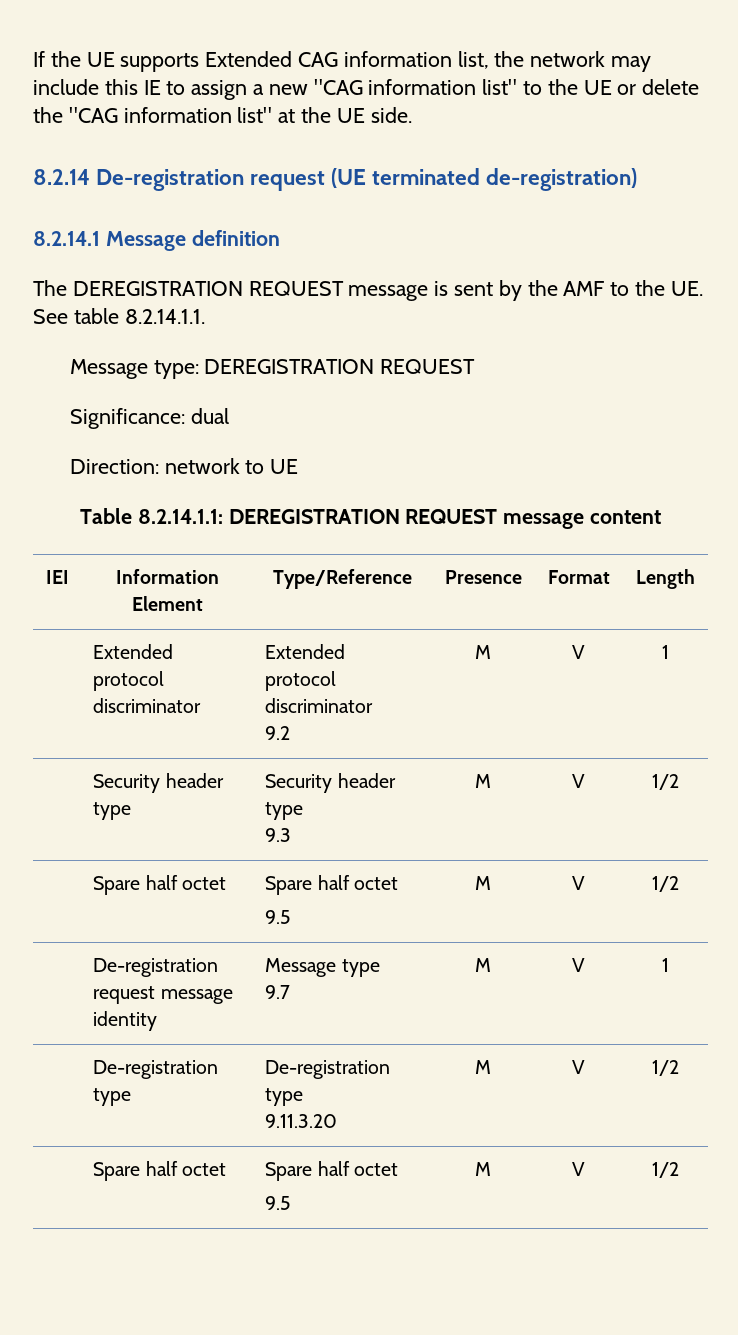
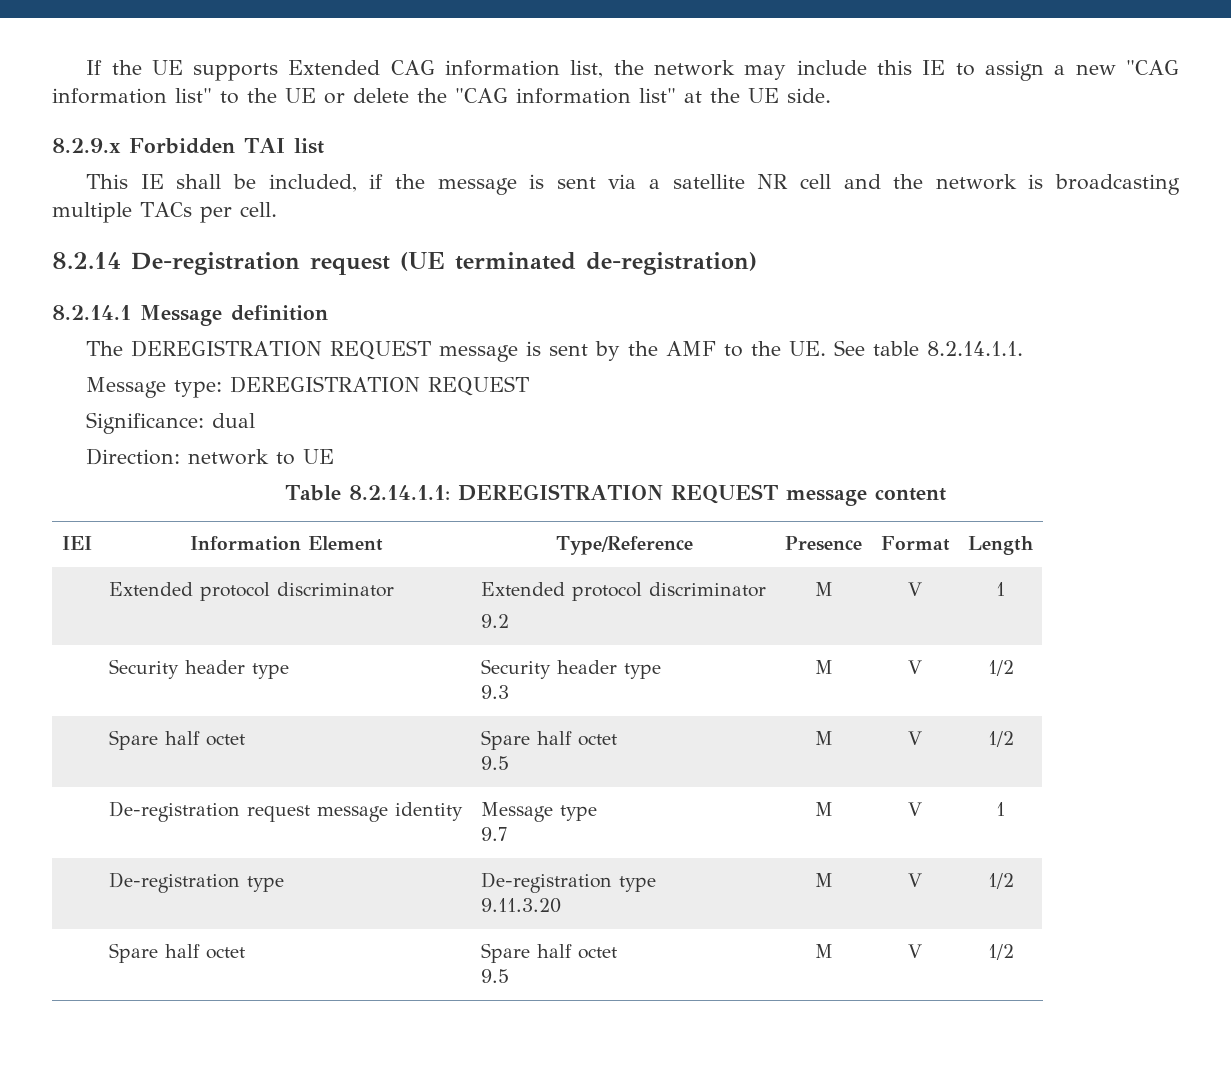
(412, 115) none -> [52,138,324,154] [86,174,1180,195] [52,202,277,223] // 8.2.9.x Forbidden TAI list // This IE shall be included, if the message is sent via a satellite NR cell and the network is broadcasting multiple TACs per cell.

